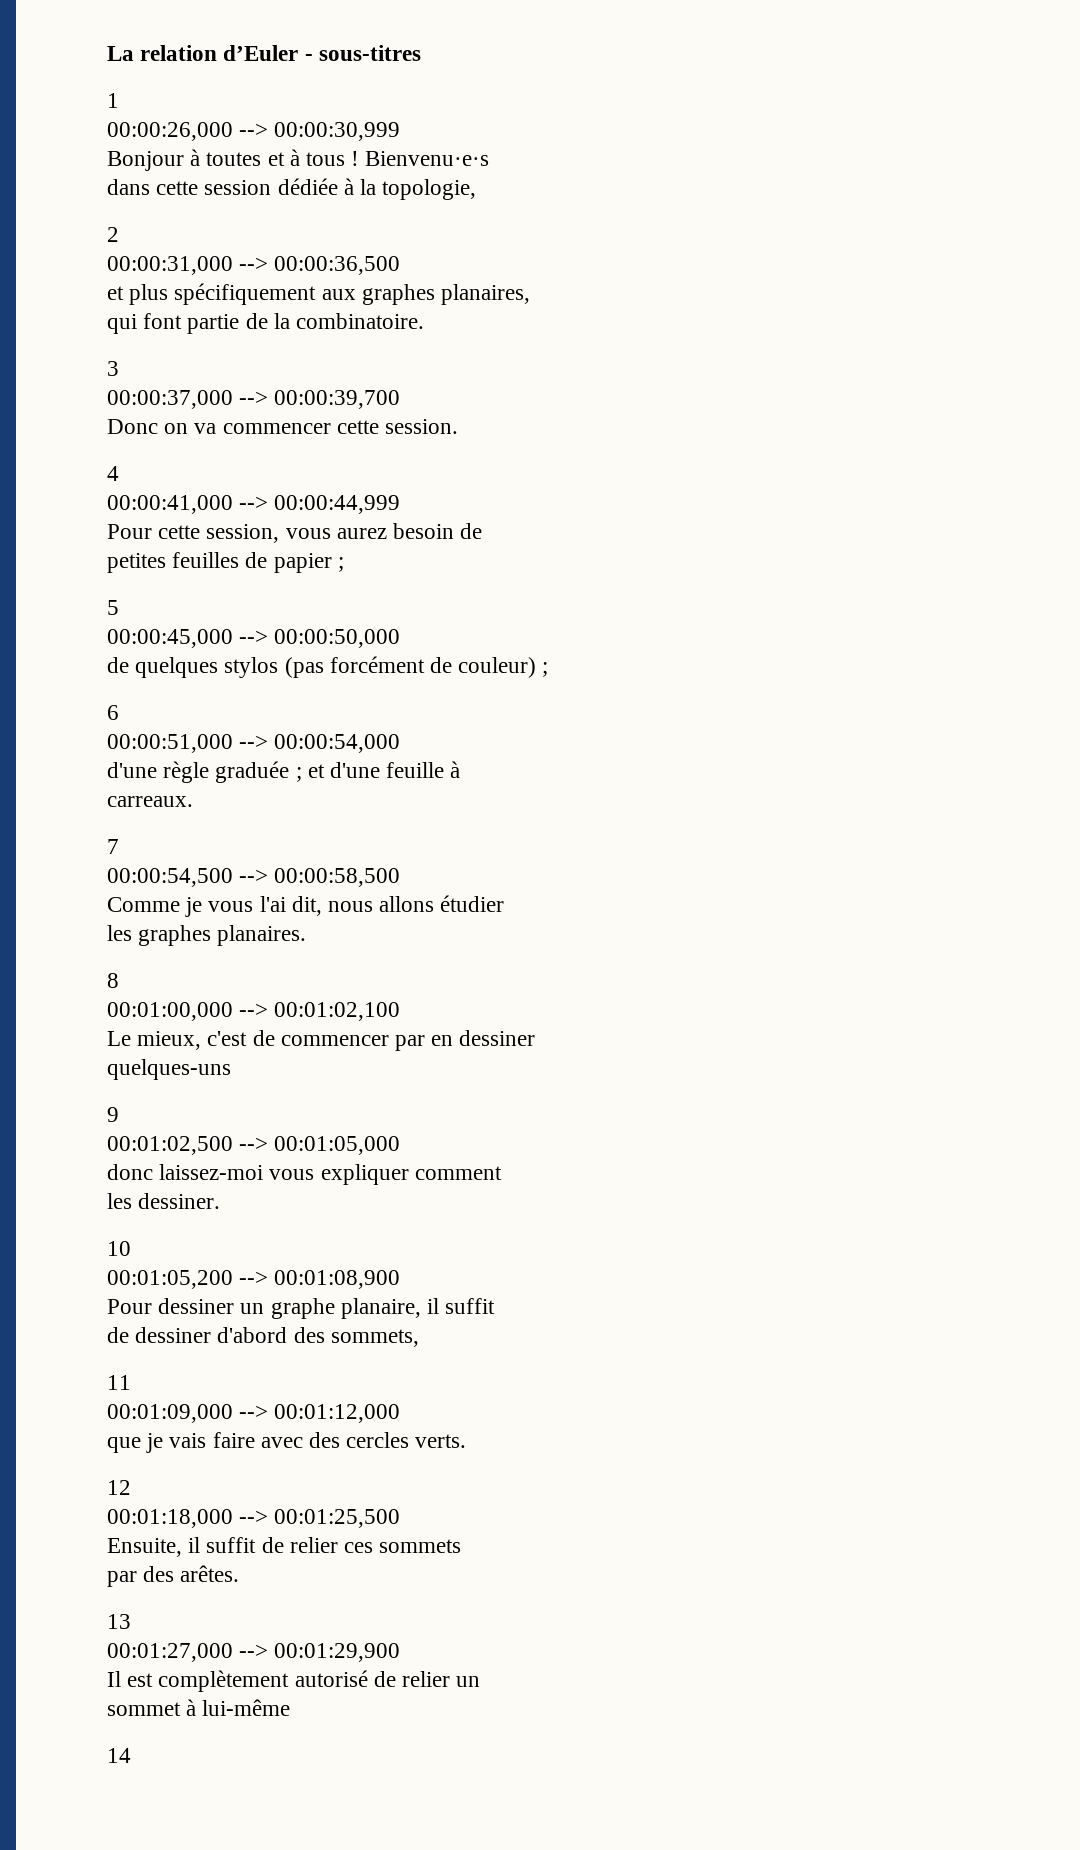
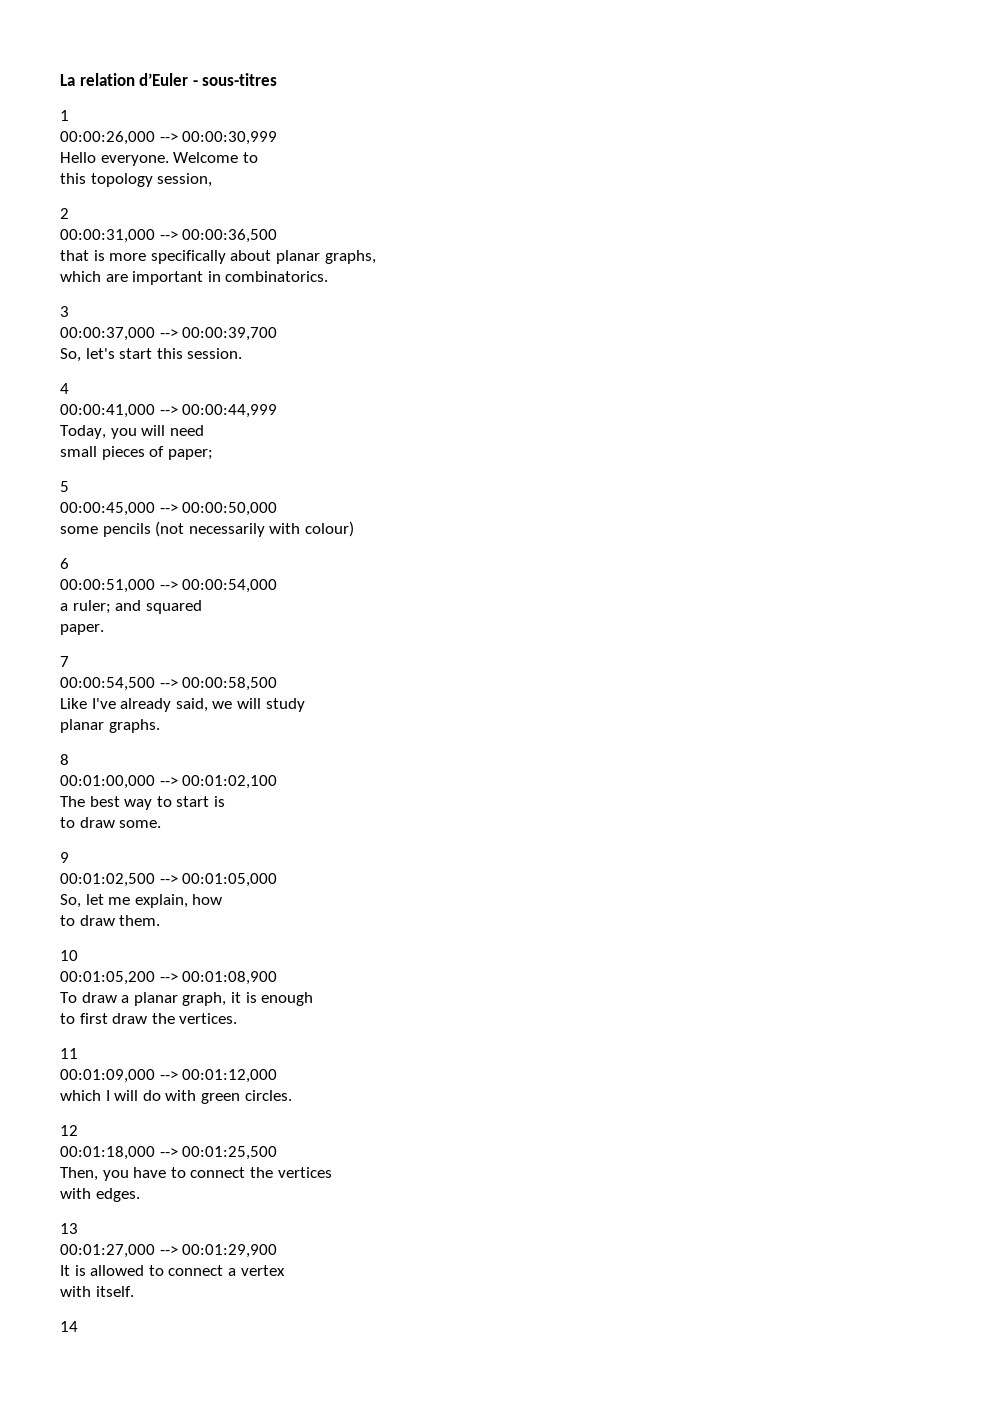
[107,149,490,171] [107,178,477,200] [107,227,119,242] [107,256,401,275] [107,283,531,305] [107,313,425,334] Bonjour à toutes et à tous ! Bienvenu·e·s // dans cette session dédiée à la topologie, // 2 // 00:00:31,000 --> 00:00:36,500 // et plus spécifiquement aux graphes planaires, // qui font partie de la combinatoire. -> [60,152,258,166] [60,173,213,187] [60,208,69,219] [60,229,278,243] [60,250,376,264] [60,271,329,285] Hello everyone. Welcome to // this topology session, // 2 // 00:00:31,000 --> 00:00:36,500 // that is more specifically about planar graphs, // which are important in combinatorics.
[107,419,379,434] Donc on va commencer cette -> [60,348,183,362] So, let's start this
[107,523,483,543] [107,552,344,573] [107,600,119,615] [107,629,401,648] [107,656,549,678] [107,705,119,720] [107,734,401,753] [107,761,461,783] [107,796,193,807] [107,839,119,854] [107,868,401,887] [107,895,505,917] [107,925,307,946] [107,973,119,988] [107,1002,401,1021] [107,1030,536,1051] [107,1059,231,1080] [107,1107,119,1122] [107,1136,401,1155] [107,1164,502,1185] [107,1193,221,1209] [107,1241,131,1256] [107,1270,401,1289] [107,1298,496,1319] [107,1327,419,1347] [107,1375,131,1390] [107,1404,401,1423] [107,1432,467,1453] [107,1480,131,1495] [107,1509,401,1528] [107,1537,462,1557] [107,1565,240,1587] [107,1614,131,1629] [107,1643,401,1662] [107,1670,481,1692] [107,1699,291,1716] Pour cette session, vous aurez besoin de // petites feuilles de papier ; // 5 // 00:00:45,000 --> 00:00:50,000 // de quelques stylos (pas forcément de couleur) ; // 6 // 00:00:51,000 --> 00:00:54,000 // d'une règle graduée ; et d'une feuille à // carreaux. // 7 // 00:00:54,500 --> 00:00:58,500 // Comme je vous l'ai dit, nous allons étudier // les graphes planaires. // 8 // 00:01:00,000 --> 00:01:02,100 // Le mieux, c'est de commencer par en dessiner // quelques-uns // 9 // 00:01:02,500 --> 00:01:05,000 // donc laissez-moi vous expliquer comment // les dessiner. // 10 // 00:01:05,200 --> 00:01:08,900 // Pour dessiner un graphe planaire, il suffit // de dessiner d'abord des sommets, // 11 // 00:01:09,000 --> 00:01:12,000 // que je vais faire avec des cercles verts. // 12 // 00:01:18,000 --> 00:01:25,500 // Ensuite, il suffit de relier ces sommets // par des arêtes. // 13 // 00:01:27,000 --> 00:01:29,900 // Il est complètement autorisé de relier un // sommet à lui-même -> [60,425,204,439] [60,446,213,460] [60,481,69,492] [60,502,278,516] [60,521,354,537] [60,558,69,569] [60,579,278,593] [60,600,202,614] [60,624,104,635] [60,656,69,667] [60,677,278,691] [60,698,305,712] [60,719,160,733] [60,754,69,765] [60,775,278,789] [60,796,225,810] [60,817,162,828] [60,852,69,863] [60,873,278,887] [60,894,223,908] [60,915,161,926] [60,950,78,961] [60,971,278,985] [60,992,314,1006] [60,1013,238,1024] [60,1048,78,1059] [60,1069,278,1083] [60,1090,292,1104] [60,1125,78,1136] [60,1146,278,1160] [60,1167,332,1181] [60,1188,140,1202] [60,1223,78,1234] [60,1244,278,1258] [60,1265,285,1276] [60,1286,134,1297] Today, you will need // small pieces of paper; // 5 // 00:00:45,000 --> 00:00:50,000 // some pencils (not necessarily with colour) // 6 // 00:00:51,000 --> 00:00:54,000 // a ruler; and squared // paper. // 7 // 00:00:54,500 --> 00:00:58,500 // Like I've already said, we will study // planar graphs. // 8 // 00:01:00,000 --> 00:01:02,100 // The best way to start is // to draw some. // 9 // 00:01:02,500 --> 00:01:05,000 // So, let me explain, how // to draw them. // 10 // 00:01:05,200 --> 00:01:08,900 // To draw a planar graph, it is enough // to first draw the vertices. // 11 // 00:01:09,000 --> 00:01:12,000 // which I will do with green circles. // 12 // 00:01:18,000 --> 00:01:25,500 // Then, you have to connect the vertices // with edges. // 13 // 00:01:27,000 --> 00:01:29,900 // It is allowed to connect a vertex // with itself.

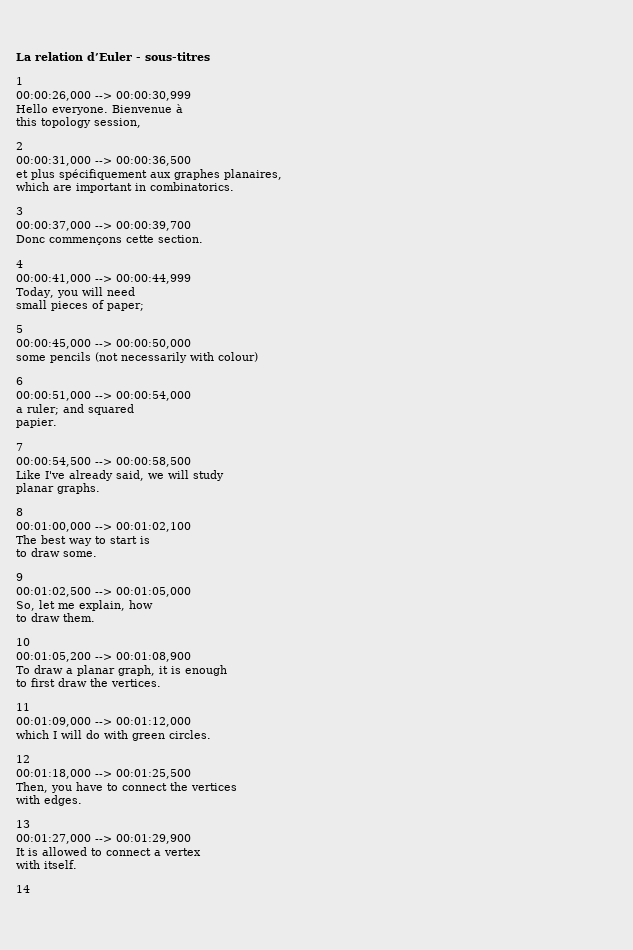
[173,152,258,163] Welcome to -> [112,104,183,113] Bienvenue à
[60,250,376,264] that is more specifically about planar graphs, -> [16,169,282,180] et plus spécifiquement aux graphes planaires,
[60,348,243,362] So, let's start this session. -> [16,235,203,245] Donc commençons cette section.
[60,624,104,635] paper. -> [16,418,57,428] papier.

